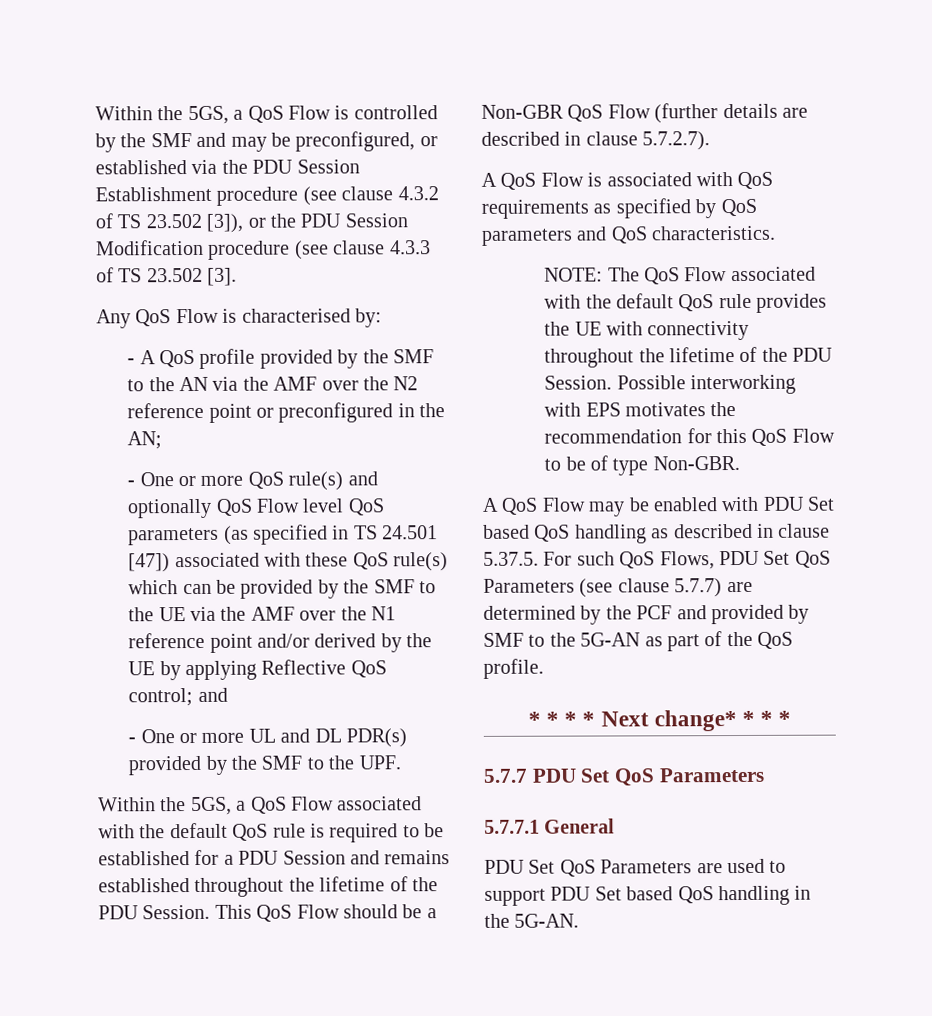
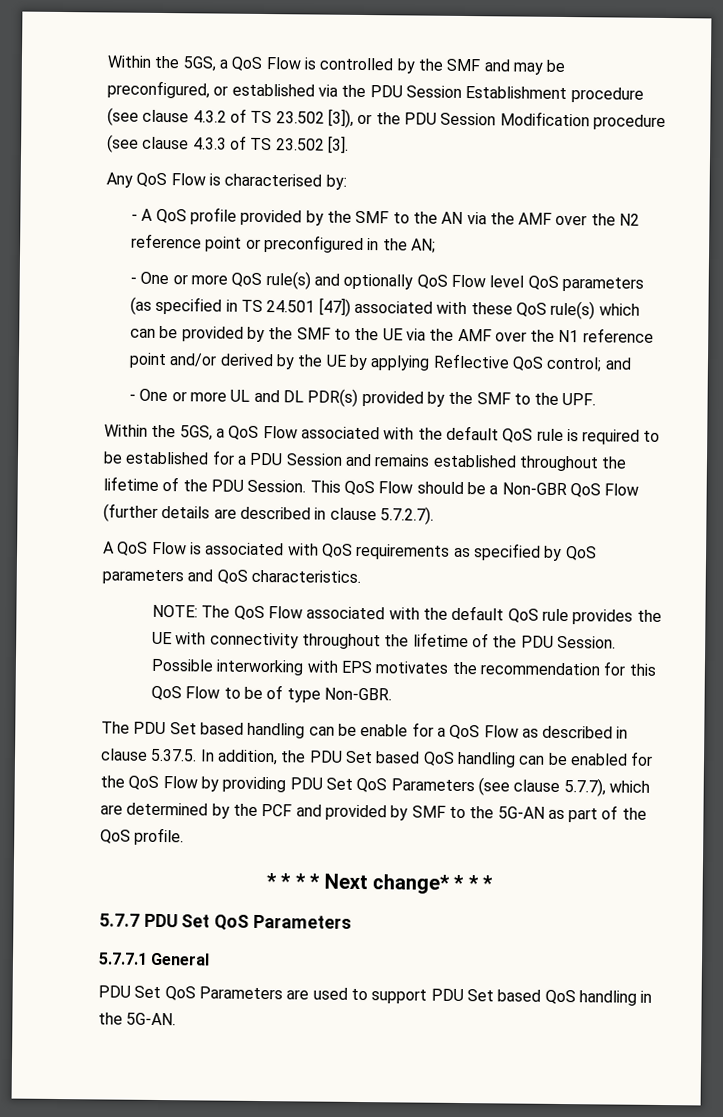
[482,496,836,517] [483,523,831,544] [483,551,715,570] A QoS Flow may be enabled with PDU Set based QoS handling as described in clause 5.37.5. For such QoS Flows, -> [101,721,629,740] [100,748,654,768] [100,775,287,793] The PDU Set based handling can be enable for a QoS Flow as described in clause 5.37.5. In addition, the PDU Set based QoS handling can be enabled for the QoS Flow by providing
[674,578,723,598] 5.7.7) -> [563,778,650,797] 5.7.7), which

